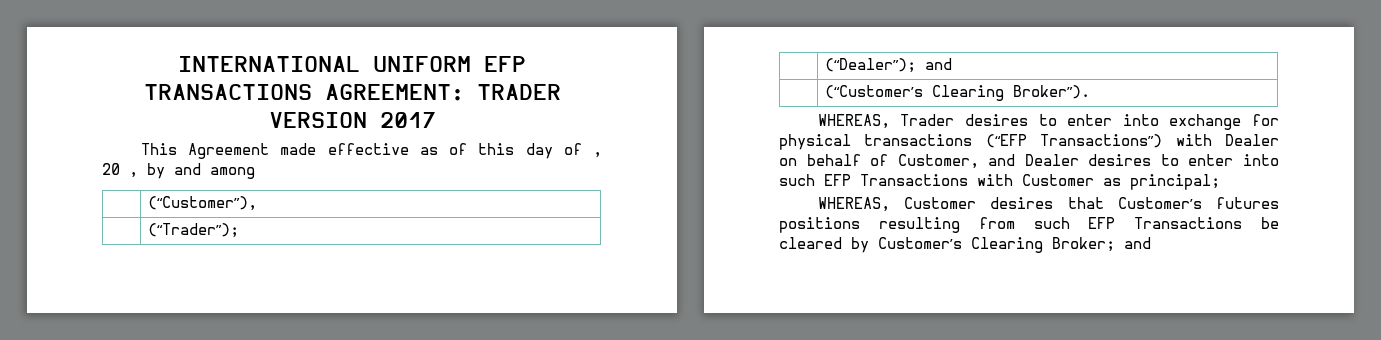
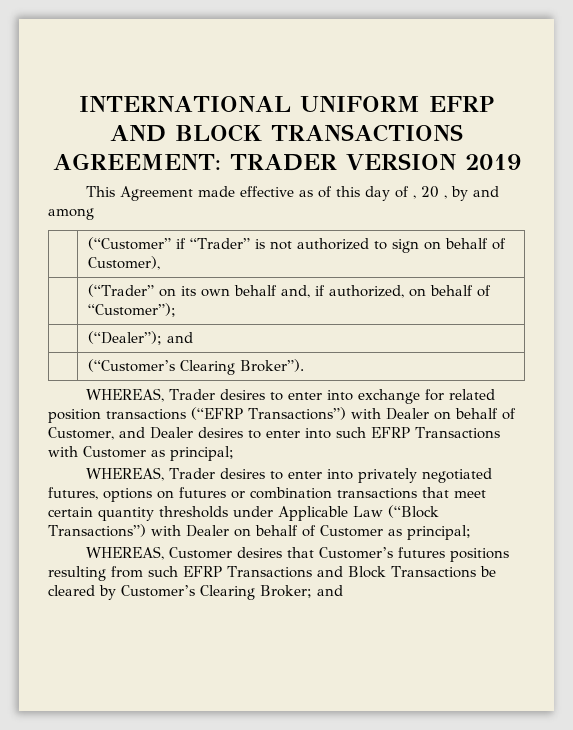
[484,56,526,72] EFP -> [428,96,494,112] [110,124,262,142] EFRP AND BLOCK
[379,112,436,128] 2017 -> [464,154,521,170] 2019
[147,196,257,211] [147,223,239,238] (“Customer”), // | (“Trader”); -> [87,237,506,253] [87,256,160,270] [87,284,491,298] [87,303,176,317] (“Customer” if “Trader” is not authorized to sign on behalf of Customer), // | (“Trader” on its own behalf and, if authorized, on behalf of “Customer”);
[779,134,1027,150] physical transactions (“EFP -> [449,389,496,400] [48,407,243,423] related position transactions (“EFRP
[824,174,851,186] EFP -> [371,427,410,438] EFRP
(1220, 182) none -> [86,467,493,483] [48,487,486,502] [48,505,439,521] [48,524,471,540] // WHEREAS, Trader desires to enter into privately negotiated futures, options on futures or combination transactions that meet certain quantity thresholds under Applicable Law (“Block Transactions”) with Dealer on behalf of Customer as principal;
[1088,217,1116,229] EFP -> [183,566,386,578] EFRP Transactions and Block

